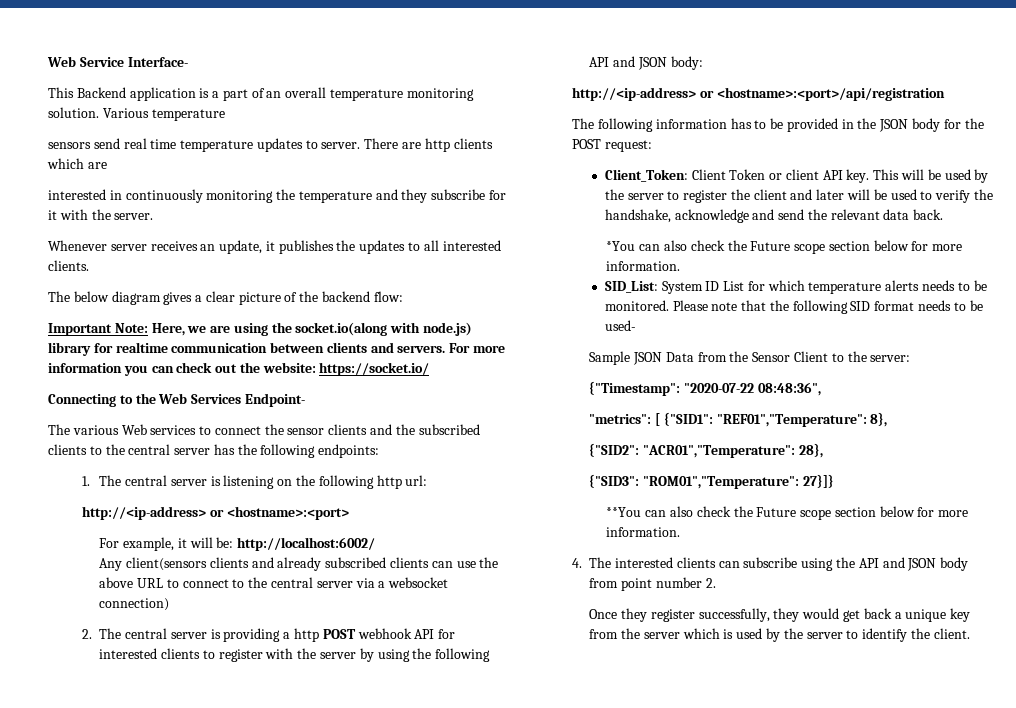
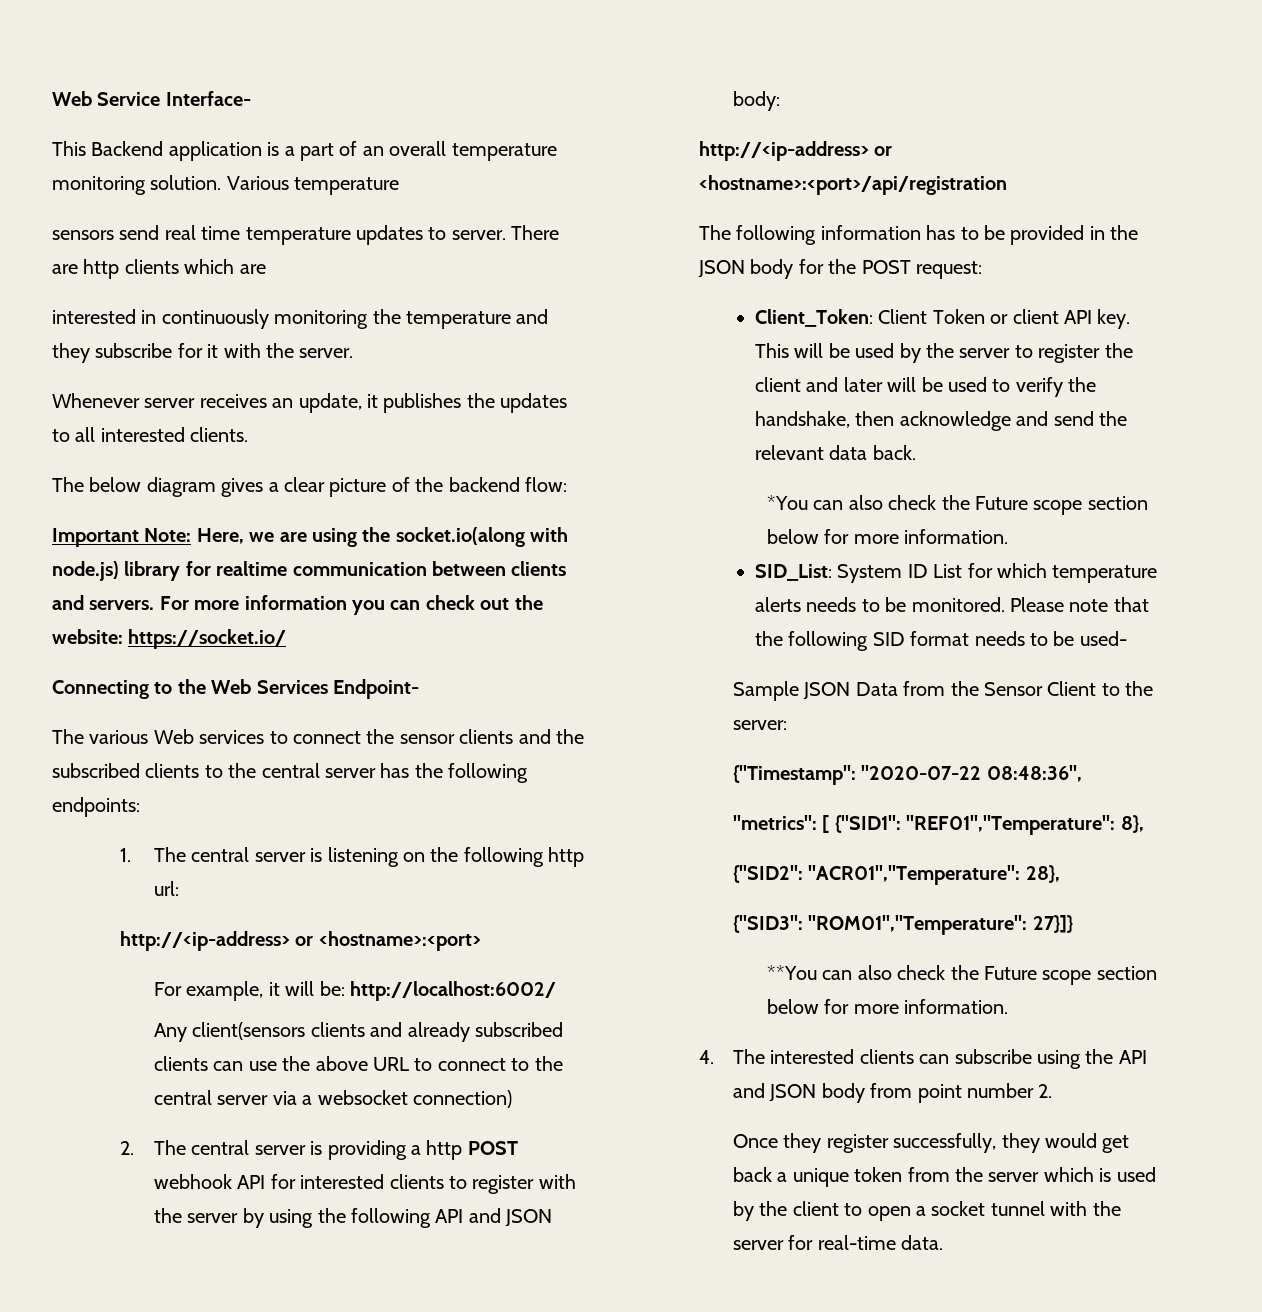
(671, 216) none -> [855,411,895,426] then
[950,608,971,622] key -> [854,1167,903,1182] token
[806,628,970,642] server to identify the client. -> [792,1201,1121,1221] [733,1235,944,1250] client to open a socket tunnel with the server for real-time data.

